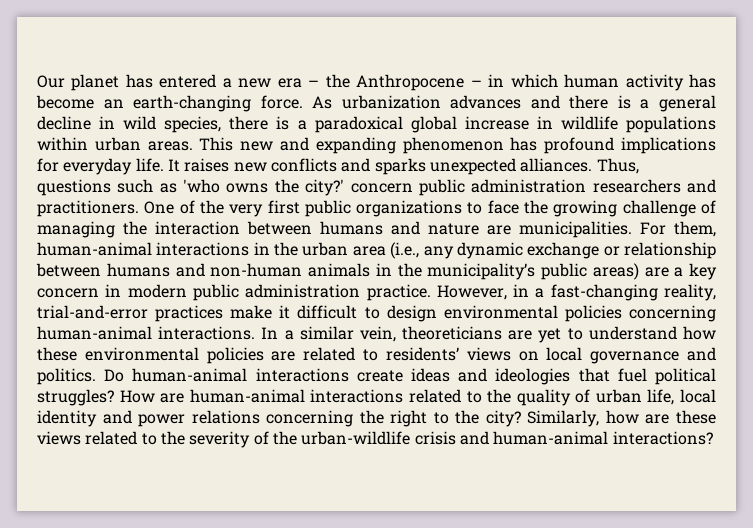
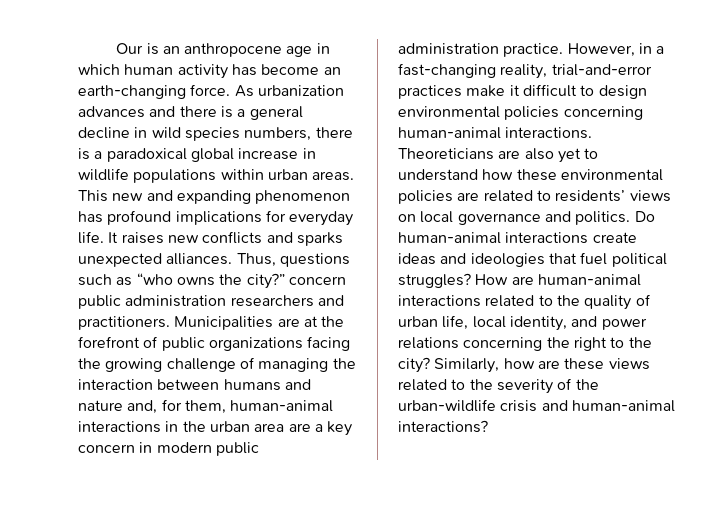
[71,74,482,91] planet has entered a new era – the Anthropocene – -> [146,43,313,57] is an anthropocene age
[164,116,222,133] species, -> [184,127,312,141] species numbers,
[183,179,221,193] 'who -> [136,273,173,285] “who
[305,179,345,196] city?' -> [246,273,285,289] city?”
[144,200,519,217] One of the very first public organizations to face -> [174,316,345,330] [78,336,351,351] Municipalities are at the forefront of public organizations facing
[487,221,666,238] are municipalities. For -> [127,399,182,414] and, for
[390,242,717,259] [36,263,639,280] (i.e., any dynamic exchange or relationship between humans and non-human animals in the municipality’s public areas) -> (285, 427) none
[261,326,533,342] In a similar vein, theoreticians are -> [398,148,554,160] Theoreticians are also
[37,410,97,427] identity -> [509,316,567,331] identity,

